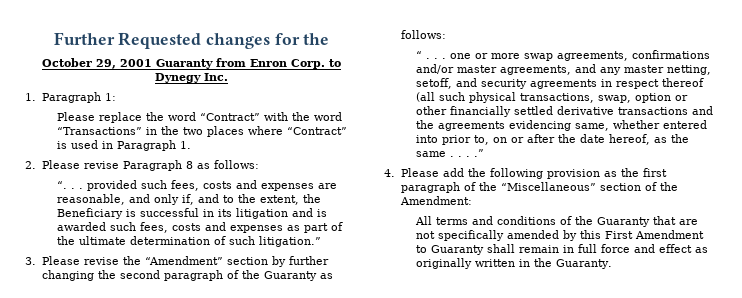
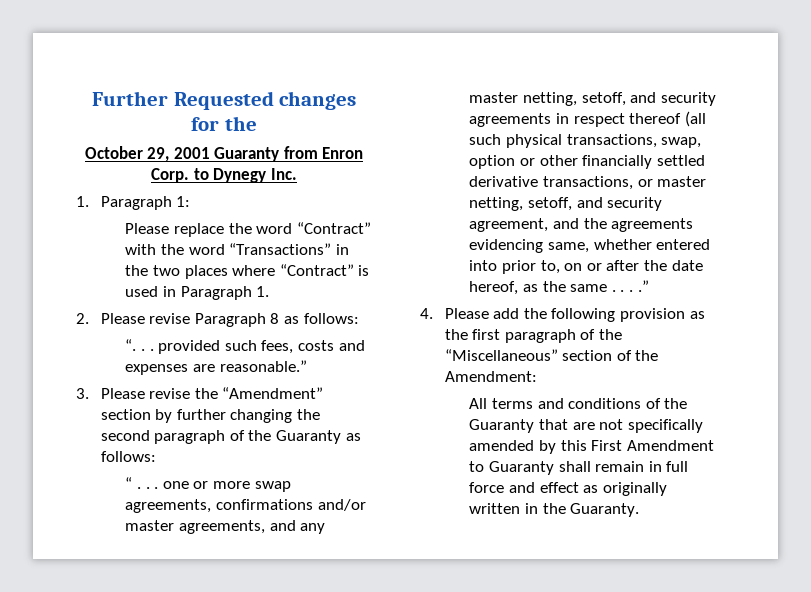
[57,194,322,205] [57,208,328,219] [57,222,344,233] [57,236,322,247] reasonable, and only if, and to the extent, the Beneficiary is successful in its litigation and is awarded such fees, costs and expenses as part of the ultimate determination of such litigation.” -> [219,360,307,372] reasonable.”
[618,107,689,115] transactions -> [542,176,707,190] [469,197,663,211] [469,218,549,232] transactions, or master netting, setoff, and security agreement,

